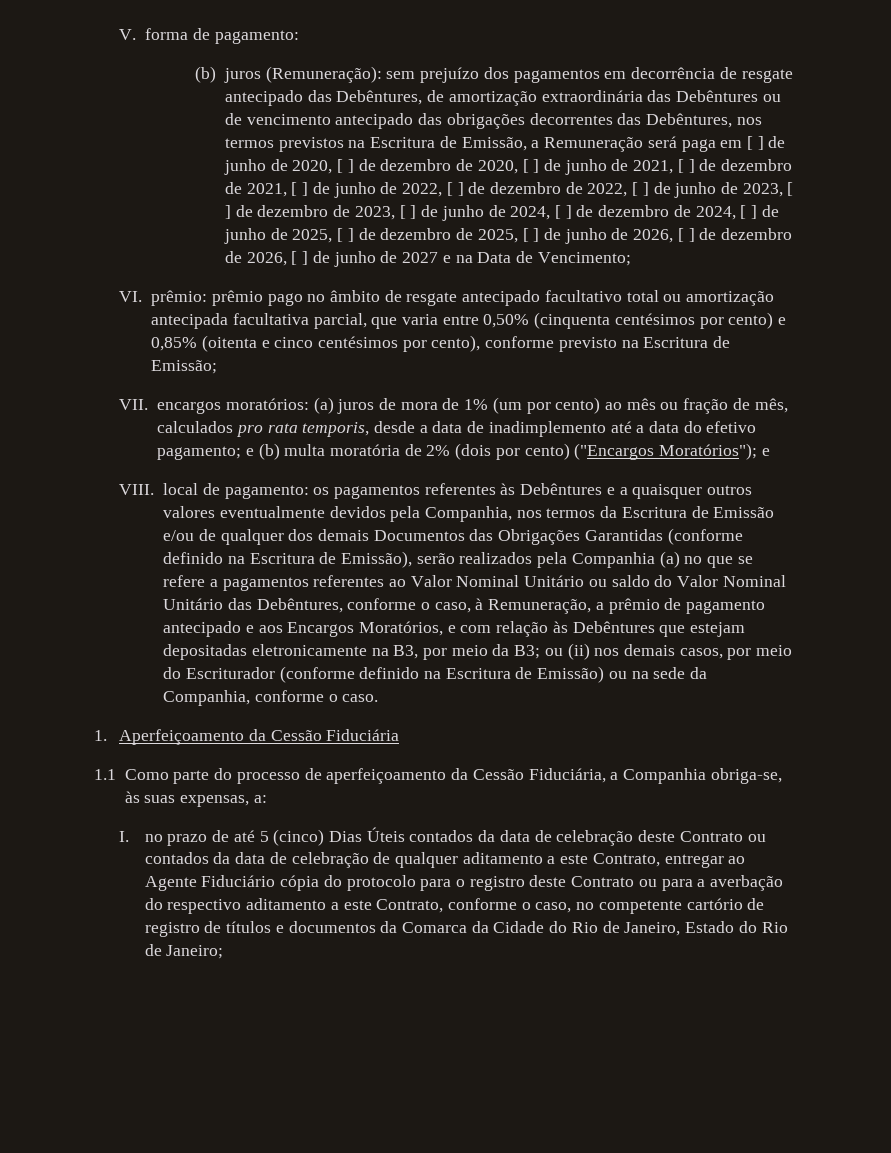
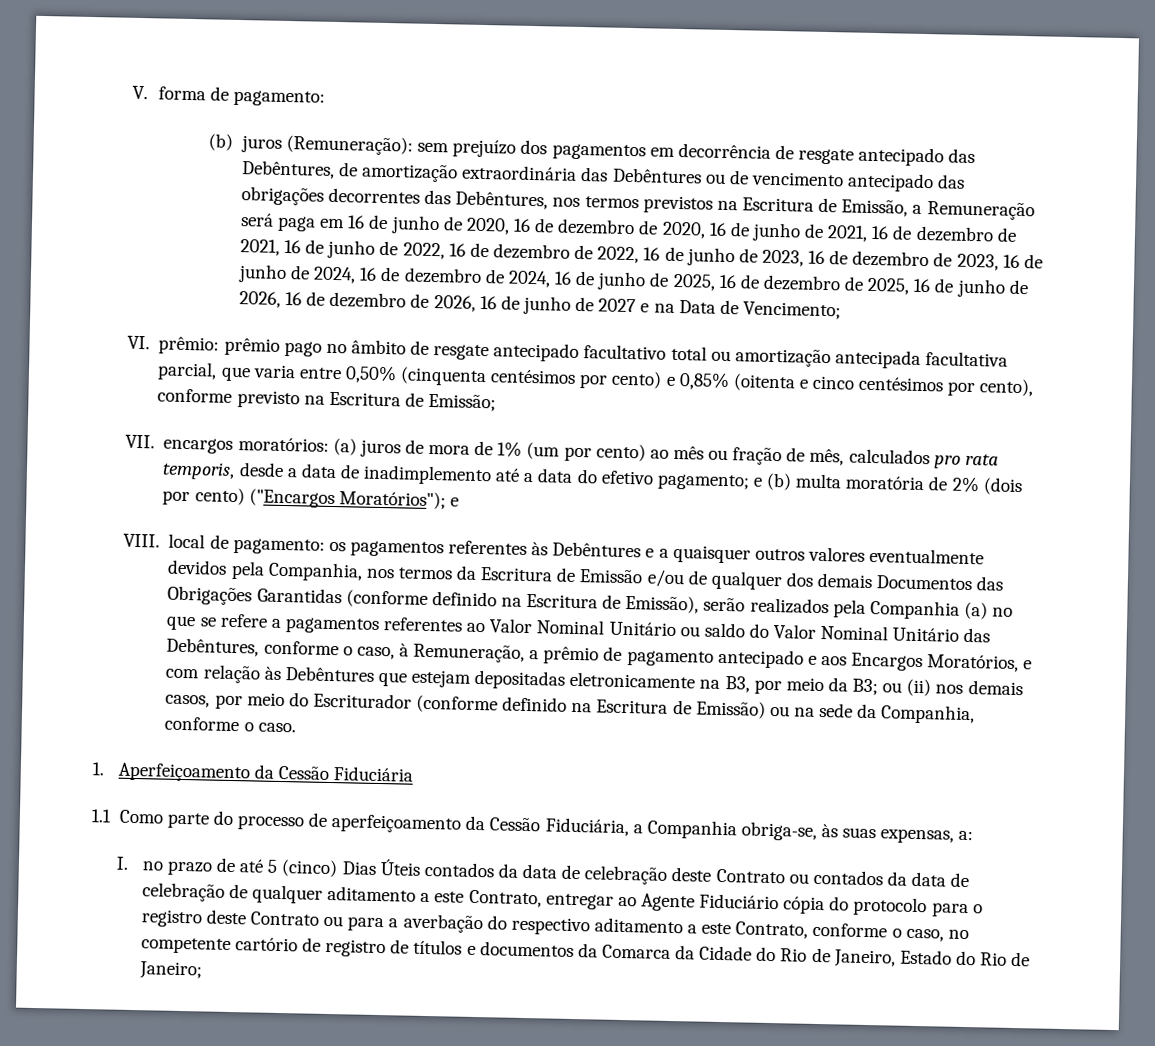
[746,136,764,150] [ ] -> [347,215,366,229] 16
[337,159,354,173] [ ] -> [512,218,531,232] 16
[522,159,540,173] [ ] -> [708,222,727,236] 16
[677,159,695,173] [ ] -> [871,225,890,240] 16
[291,182,309,196] [ ] -> [284,239,302,254] 16
[446,182,464,196] [ ] -> [448,243,466,257] 16
[632,182,649,196] [ ] -> [643,247,661,261] 16
[787,182,794,196] [224,205,231,219] [ ] -> [808,250,826,265] 16
[399,205,417,219] [ ] -> [1002,254,1020,268] 16
[554,205,572,219] [ ] -> [359,267,378,281] 16
[740,205,758,219] [ ] -> [553,271,572,285] 16
[337,228,354,242] [ ] -> [718,274,737,289] 16
[522,228,540,242] [ ] -> [913,278,932,293] 16
[677,228,695,242] [ ] -> [285,291,303,306] 16
[291,251,309,265] [ ] -> [479,295,497,310] 16

